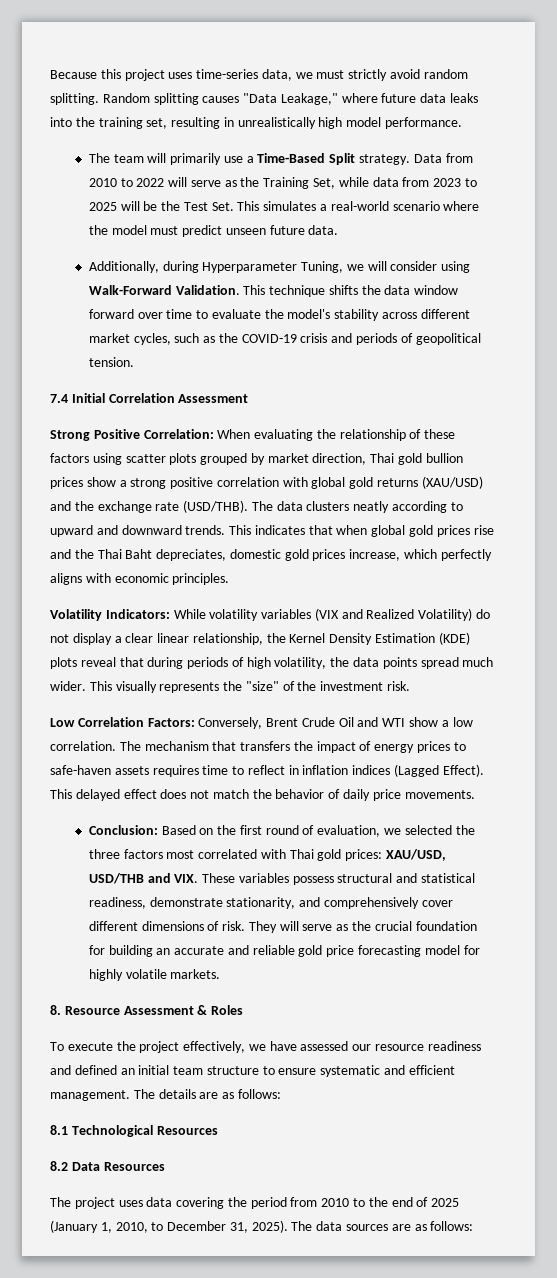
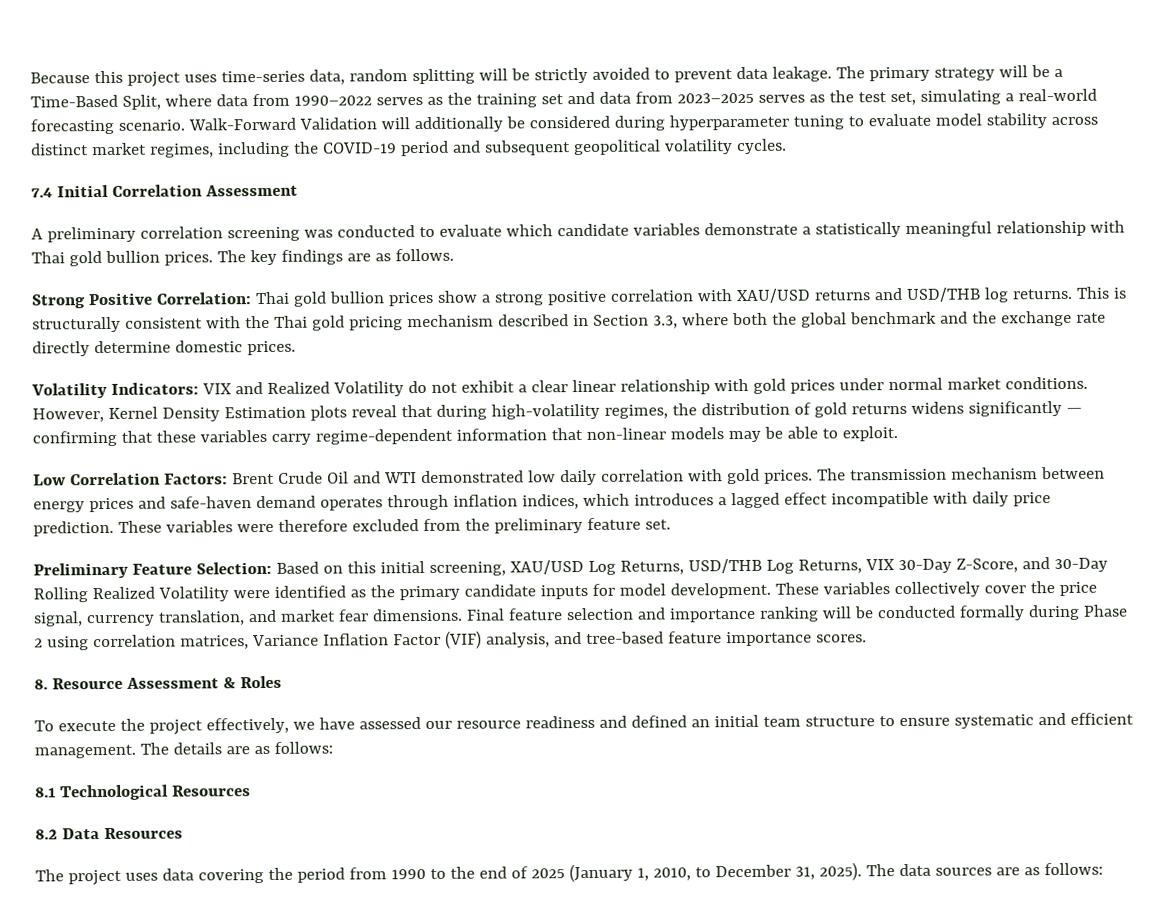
[295,69,468,81] [50,93,479,105] [50,117,463,129] [88,153,473,165] [88,177,477,189] [88,201,480,211] [88,225,339,237] [88,261,471,273] [88,285,459,297] [88,309,470,321] [88,333,481,345] [88,357,134,367] [50,393,249,403] [50,429,456,441] [50,453,367,465] we must strictly avoid random splitting. Random splitting causes "Data Leakage," where future data leaks into the training set, resulting in unrealistically high model performance. // The team will primarily use a Time-Based Split strategy. Data from 2010 to 2022 will serve as the Training Set, while data from 2023 to 2025 will be the Test Set. This simulates a real-world scenario where the model must predict unseen future data. // Additionally, during Hyperparameter Tuning, we will consider using Walk-Forward Validation. This technique shifts the data window forward over time to evaluate the model's stability across different market cycles, such as the COVID-19 crisis and periods of geopolitical tension. // 7.4 Initial Correlation Assessment // Strong Positive Correlation: When evaluating the relationship of these factors using scatter plots grouped by market direction, -> [348,65,1063,85] [30,88,1097,110] [30,113,1098,135] [31,138,787,158] [31,184,298,198] [31,220,1125,243] [31,248,454,267] [31,292,252,309] random splitting will be strictly avoided to prevent data leakage. The primary strategy will be a Time-Based Split, where data from 1990–2022 serves as the training set and data from 2023–2025 serves as the test set, simulating a real-world forecasting scenario. Walk-Forward Validation will additionally be considered during hyperparameter tuning to evaluate model stability across distinct market regimes, including the COVID-19 period and subsequent geopolitical volatility cycles. // 7.4 Initial Correlation Assessment // A preliminary correlation screening was conducted to evaluate which candidate variables demonstrate a statistically meaningful relationship with Thai gold bullion prices. The key findings are as follows. // Strong Positive Correlation:
[311,476,483,489] [50,500,463,513] [50,525,494,537] [50,549,492,561] [50,573,230,585] [50,608,339,621] global gold returns (XAU/USD) and the exchange rate (USD/THB). The data clusters neatly according to upward and downward trends. This indicates that when global gold prices rise and the Thai Baht depreciates, domestic gold prices increase, which perfectly aligns with economic principles. // Volatility Indicators: While volatility variables (VIX -> [735,286,1127,304] [32,310,1106,333] [32,340,296,357] [31,382,232,399] XAU/USD returns and USD/THB log returns. This is structurally consistent with the Thai gold pricing mechanism described in Section 3.3, where both the global benchmark and the exchange rate directly determine domestic prices. // Volatility Indicators: VIX
[418,608,473,621] Volatility) -> [332,381,404,397] Volatility
[72,633,112,645] display -> [460,380,515,393] exhibit
[192,633,286,645] relationship, the -> [619,376,1088,395] [32,408,104,423] relationship with gold prices under normal market conditions. However,
[438,632,470,645] (KDE) -> (306, 412) none
[187,657,494,669] [50,681,411,693] periods of high volatility, the data points spread much wider. This visually represents the "size" of the investment risk. -> [490,400,1082,420] [32,426,898,447] high-volatility regimes, the distribution of gold returns widens significantly — confirming that these variables carry regime-dependent information that non-linear models may be able to exploit.
[198,717,263,729] Conversely, -> (228, 479) none
[409,717,473,727] [50,741,466,753] [50,764,484,777] [50,789,475,801] [88,825,475,837] [88,849,446,861] [88,873,475,885] [88,897,453,909] [88,921,477,933] [88,945,480,957] [88,969,221,981] show a low correlation. The mechanism that transfers the impact of energy prices to safe-haven assets requires time to reflect in inflation indices (Lagged Effect). This delayed effect does not match the behavior of daily price movements. // Conclusion: Based on the first round of evaluation, we selected the three factors most correlated with Thai gold prices: XAU/USD, USD/THB and VIX. These variables possess structural and statistical readiness, demonstrate stationarity, and comprehensively cover different dimensions of risk. They will serve as the crucial foundation for building an accurate and reliable gold price forecasting model for highly volatile markets. -> [420,466,1105,486] [33,491,1051,513] [33,517,671,537] [33,557,1108,579] [33,581,1097,603] [33,604,1128,627] [34,630,867,651] demonstrated low daily correlation with gold prices. The transmission mechanism between energy prices and safe-haven demand operates through inflation indices, which introduces a lagged effect incompatible with daily price prediction. These variables were therefore excluded from the preliminary feature set. // Preliminary Feature Selection: Based on this initial screening, XAU/USD Log Returns, USD/THB Log Returns, VIX 30-Day Z-Score, and 30-Day Rolling Realized Volatility were identified as the primary candidate inputs for model development. These variables collectively cover the price signal, currency translation, and market fear dimensions. Final feature selection and importance ranking will be conducted formally during Phase 2 using correlation matrices, Variance Inflation Factor (VIF) analysis, and tree-based feature importance scores.
[321,1198,350,1207] 2010 -> [390,868,426,880] 1990

